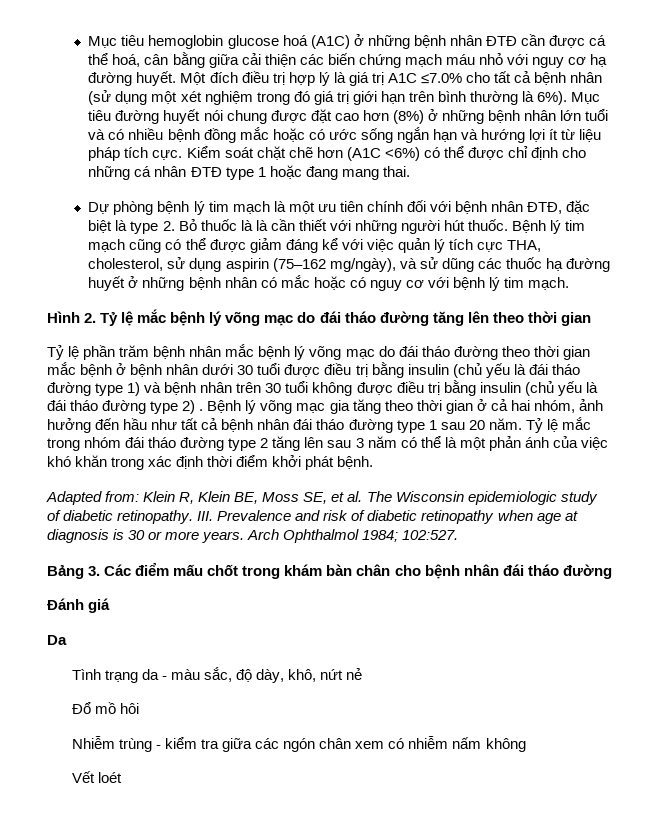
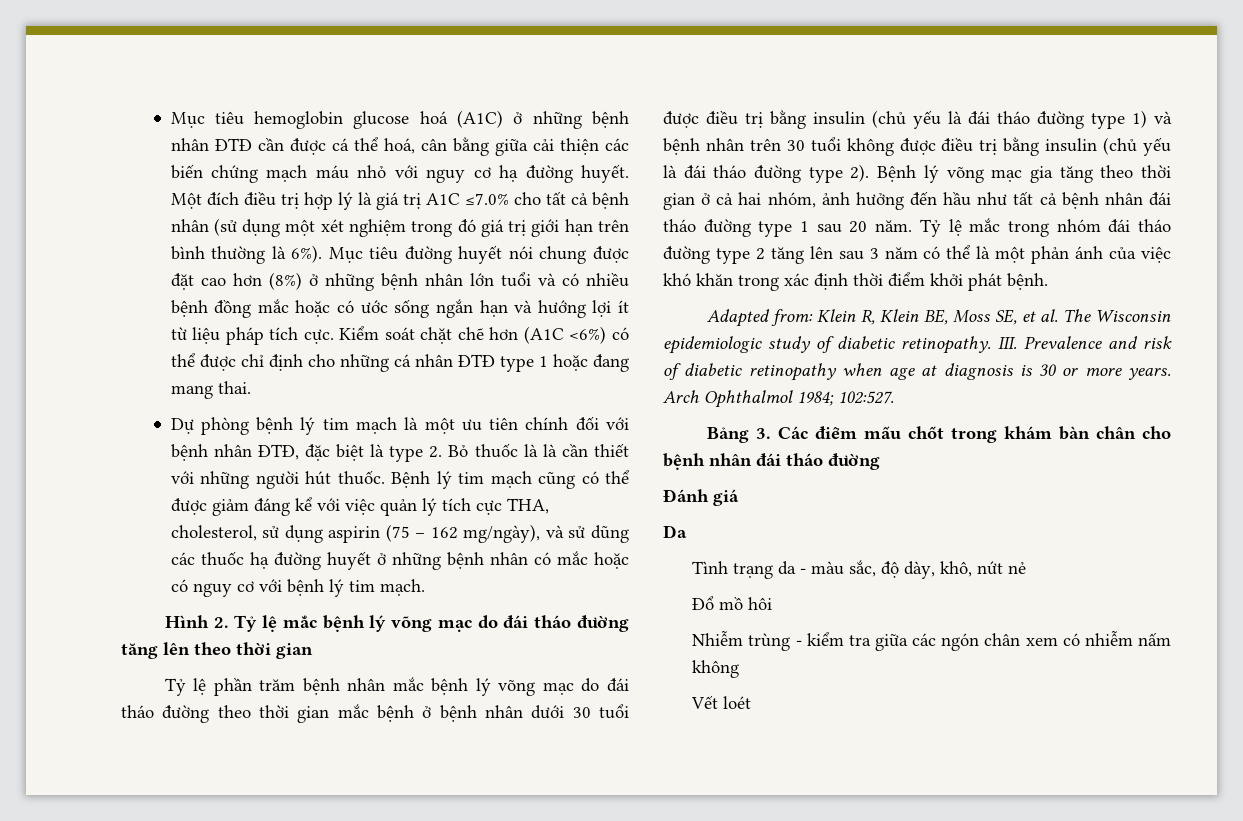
[272,258,326,272] (75–162 -> [385,524,458,542] (75 – 162
[182,400,204,414] 2) . -> [850,164,870,182] 2).

